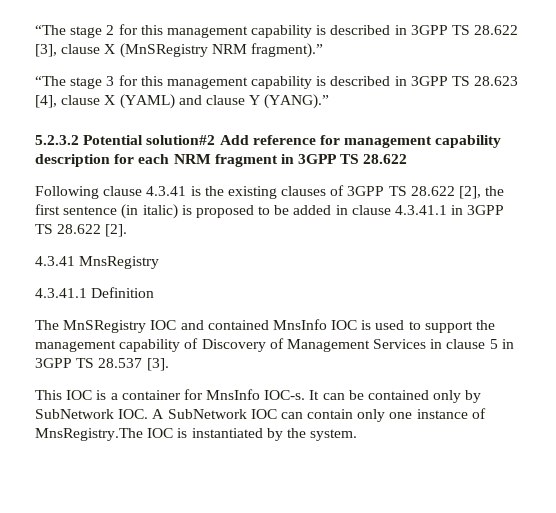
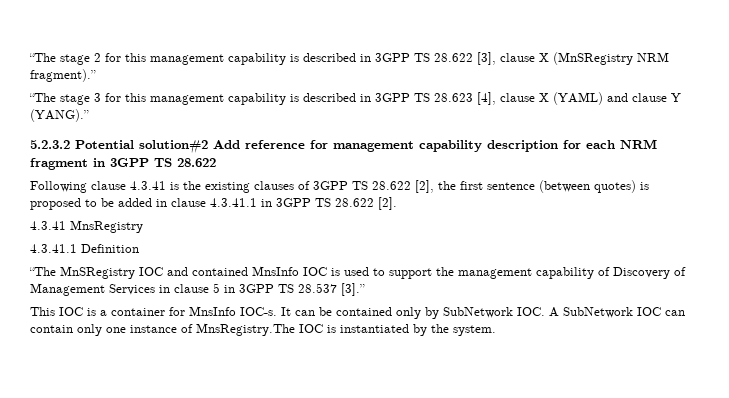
[121,204,178,219] (in italic) -> [539,180,636,193] (between quotes)
[35,320,59,330] The -> [29,267,56,276] “The
[146,358,169,371] [3]. -> [341,283,365,296] [3].”

